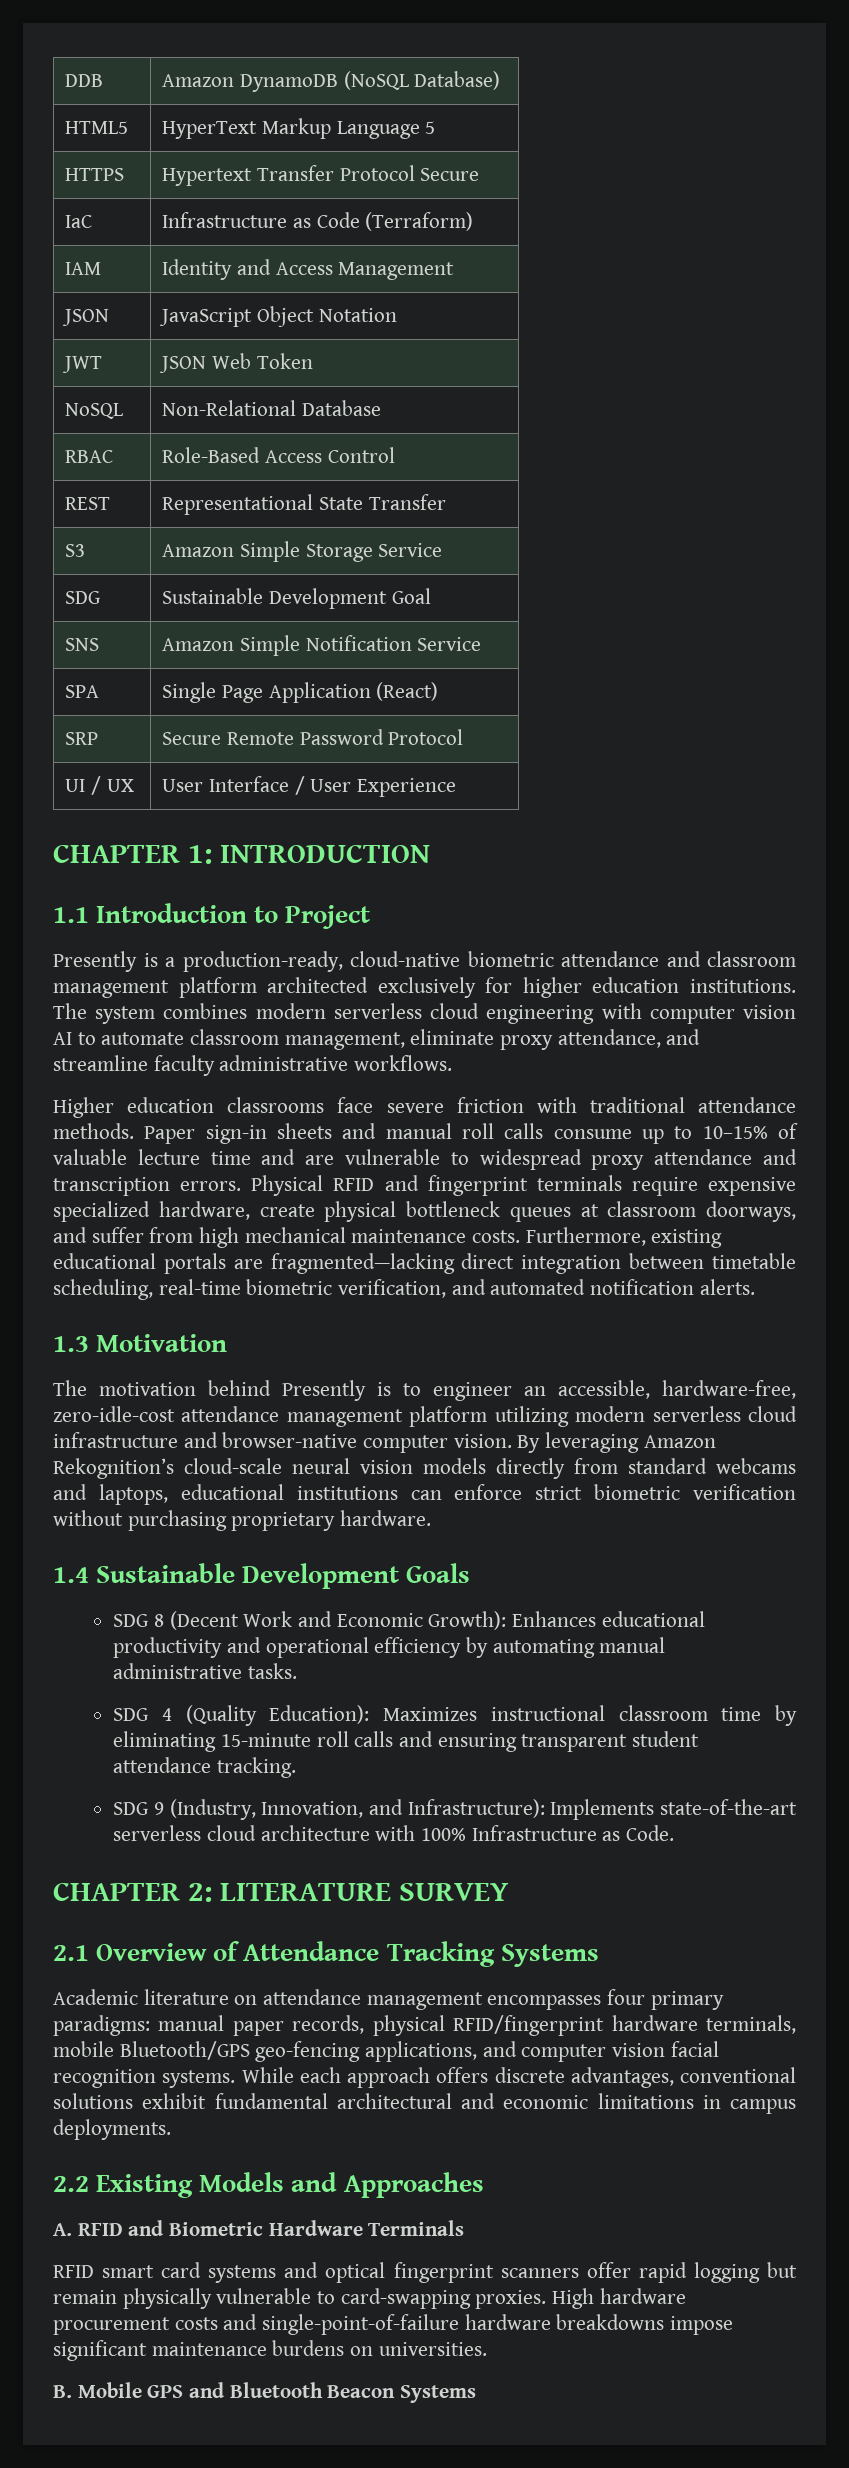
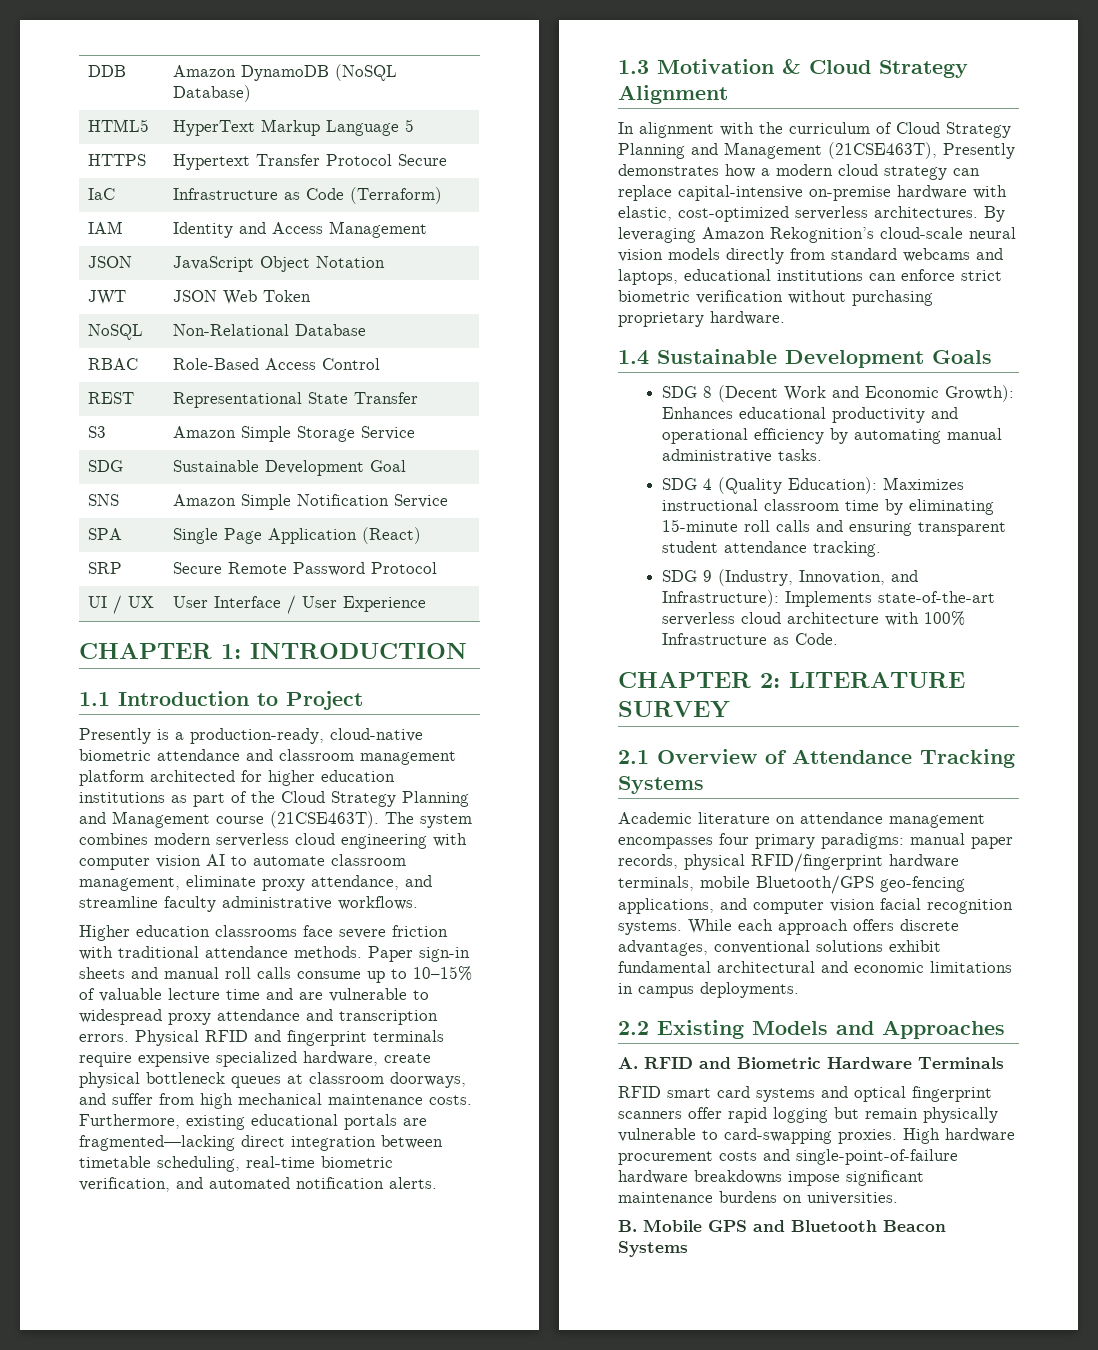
[377,977,476,998] exclusively -> (235, 776) none
[689,979,796,993] institutions. -> [79,791,469,807] [79,811,379,828] institutions as part of the Cloud Strategy Planning and Management course (21CSE463T).
[53,1380,796,1401] [53,1406,798,1427] [53,1432,512,1453] // The motivation behind Presently is to engineer an accessible, hardware-free, zero-idle-cost attendance management platform utilizing modern serverless cloud infrastructure and browser-native computer vision. -> [782,59,968,78] [618,85,728,104] [618,122,1011,138] [618,142,1015,159] [618,164,980,180] [618,185,1007,201] [618,206,978,222] & Cloud Strategy Alignment // In alignment with the curriculum of Cloud Strategy Planning and Management (21CSE463T), Presently demonstrates how a modern cloud strategy can replace capital-intensive on-premise hardware with elastic, cost-optimized serverless architectures.

